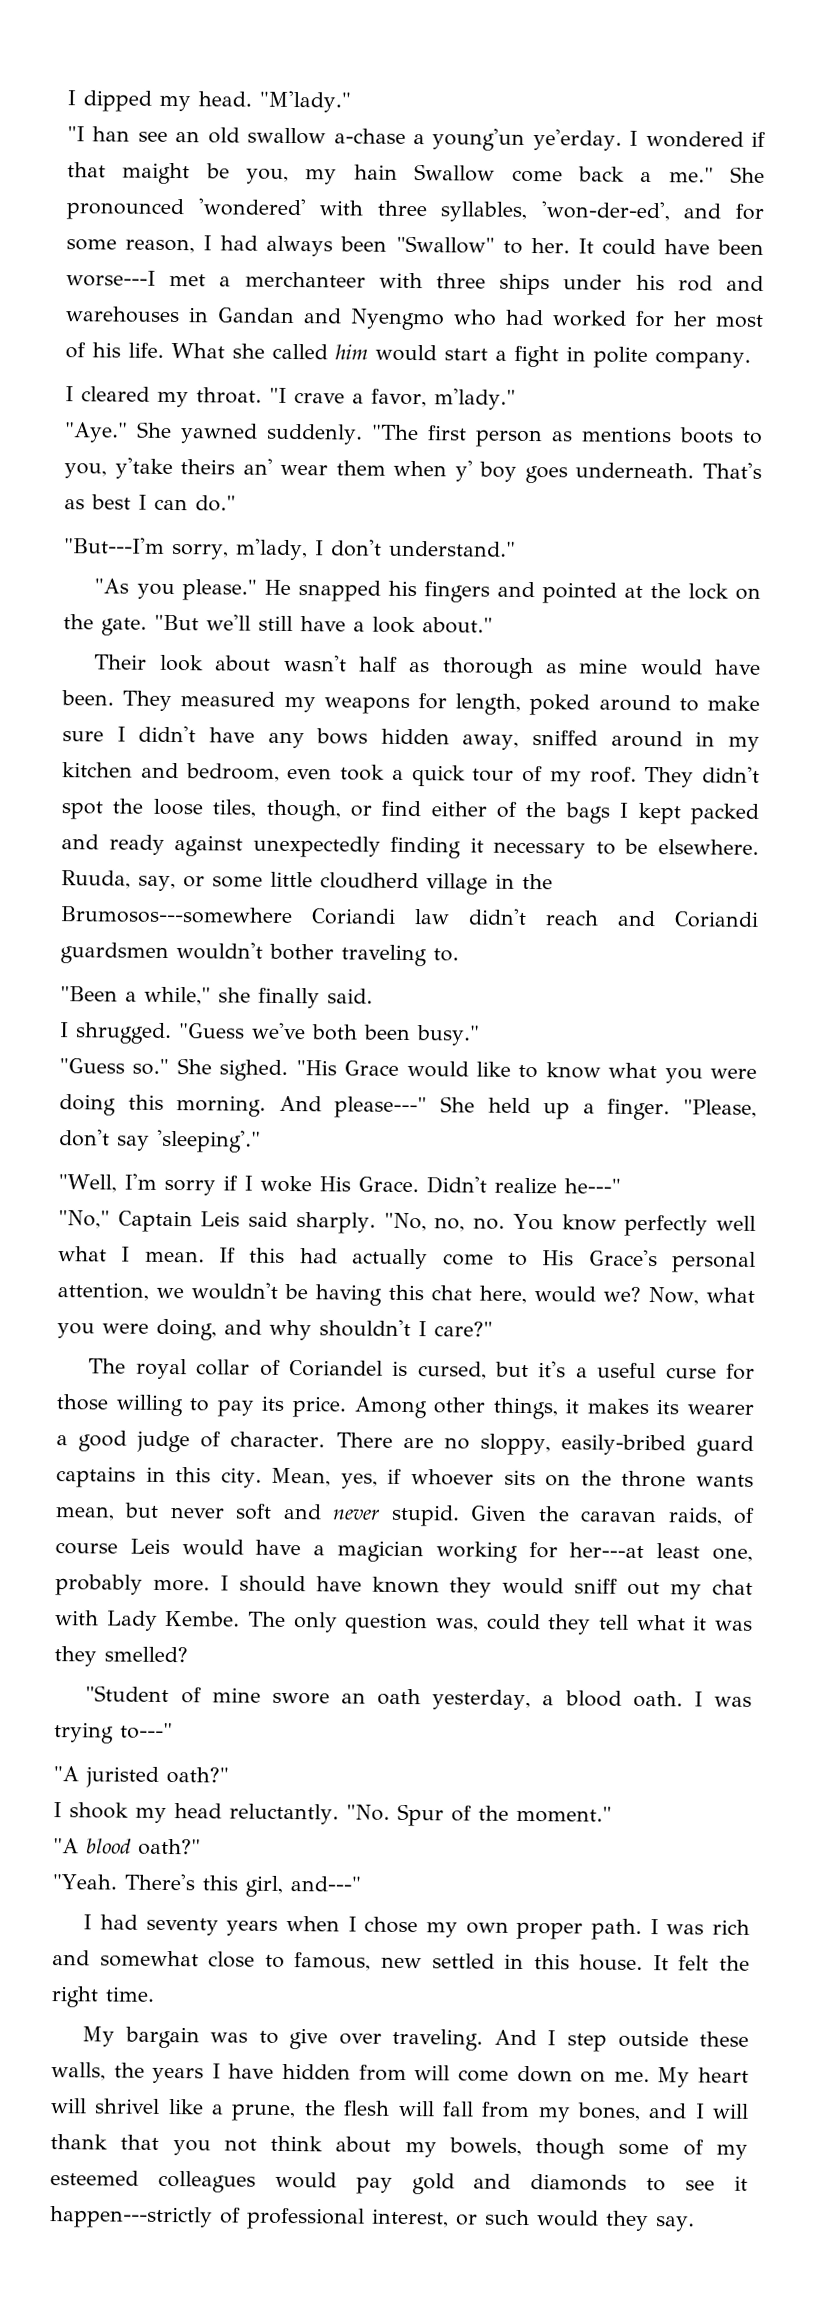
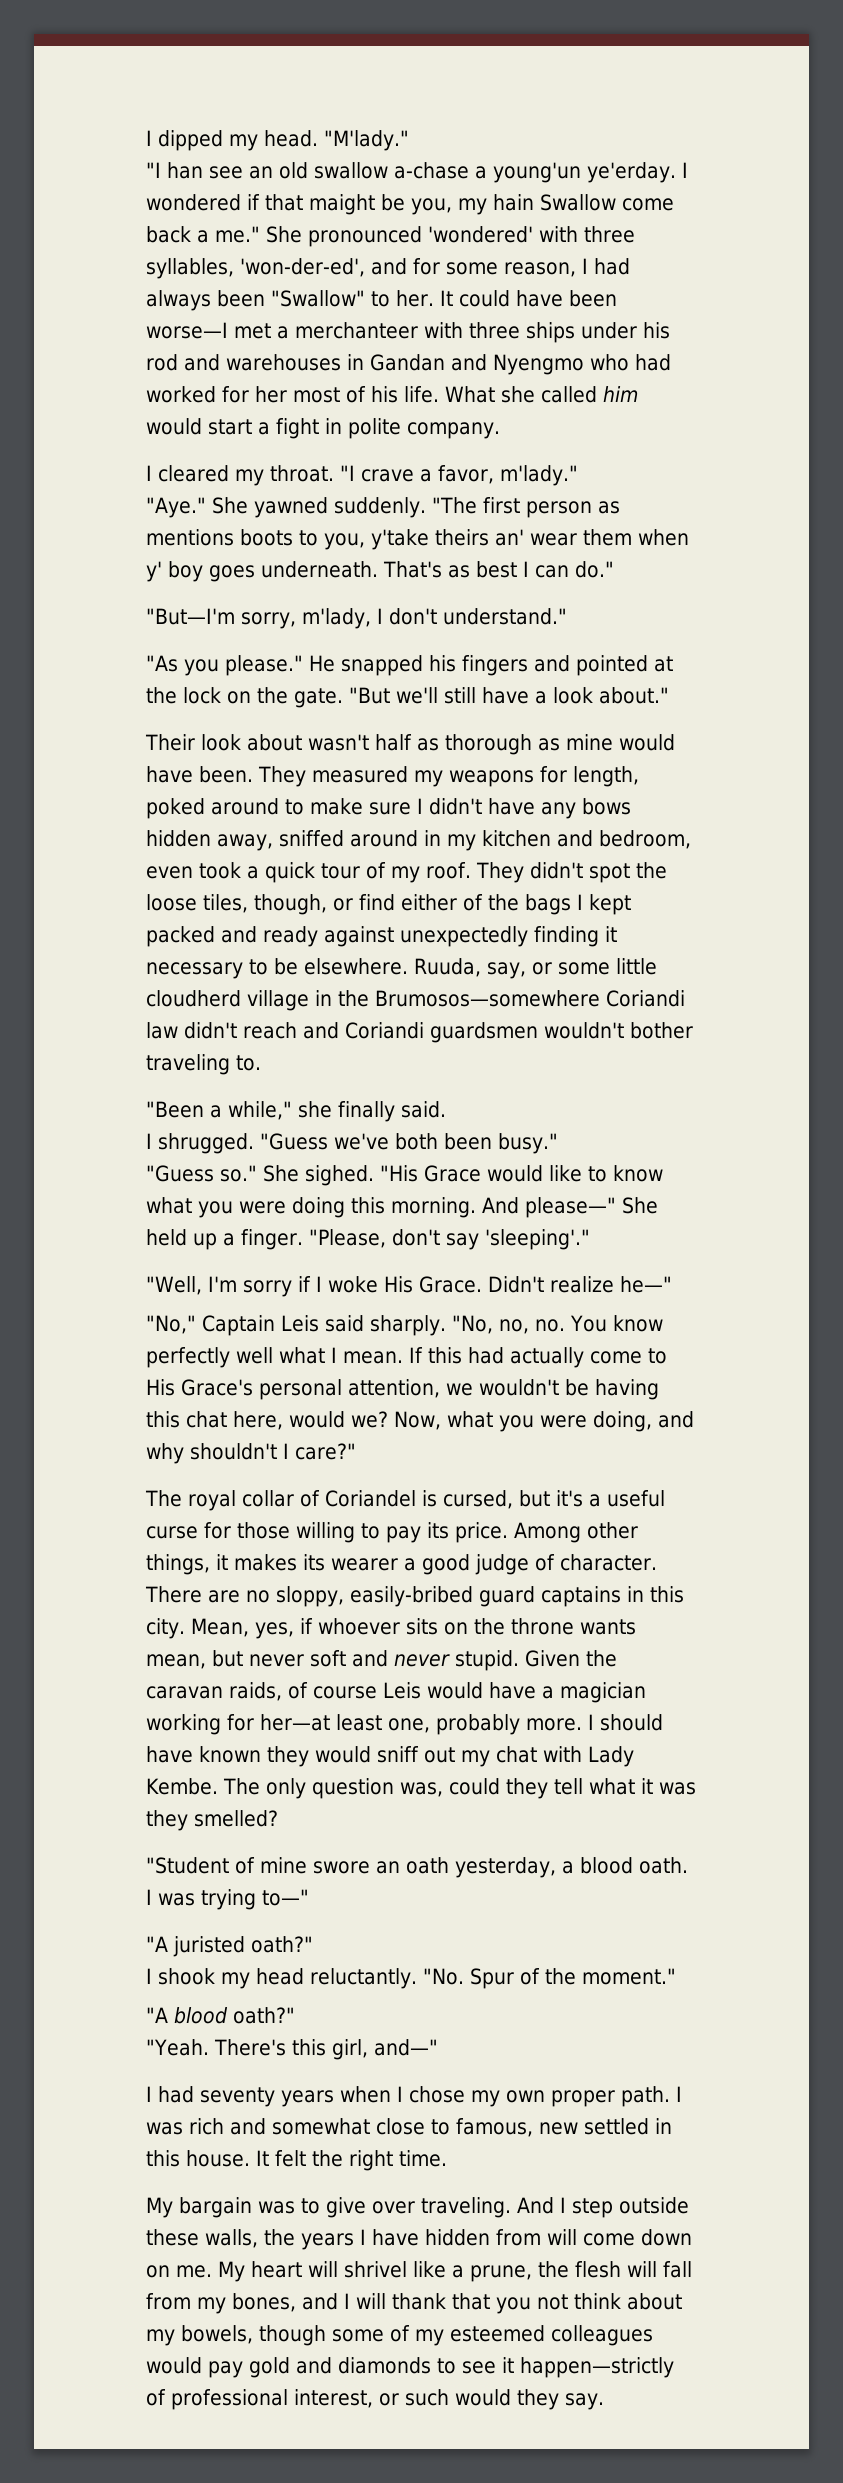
[66,270,156,287] worse---I -> [146,322,228,339] worse—I
[64,537,165,554] "But---I'm -> [146,608,235,625] "But—I'm
[60,906,293,925] Brumosos---somewhere -> [375,990,600,1007] Brumosos—somewhere
[334,1096,428,1119] please---" -> [525,1197,616,1218] please—"
[563,1178,621,1194] he---" -> [619,1276,672,1293] he—"
[569,1542,645,1559] her---at -> [260,1714,330,1731] her—at
[120,1722,173,1740] to---" -> [262,1889,309,1906] to—"
[289,1876,361,1892] and---" -> [373,2039,438,2056] and—"
[50,2206,213,2229] happen---strictly -> [520,2357,674,2378] happen—strictly

